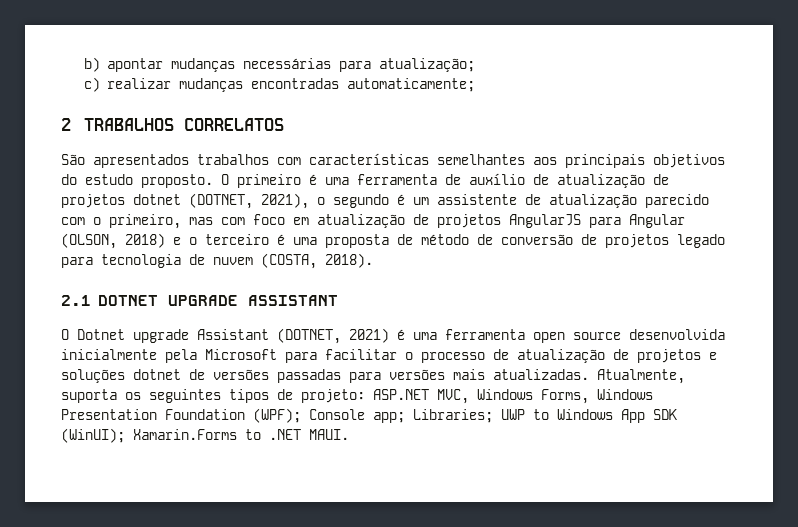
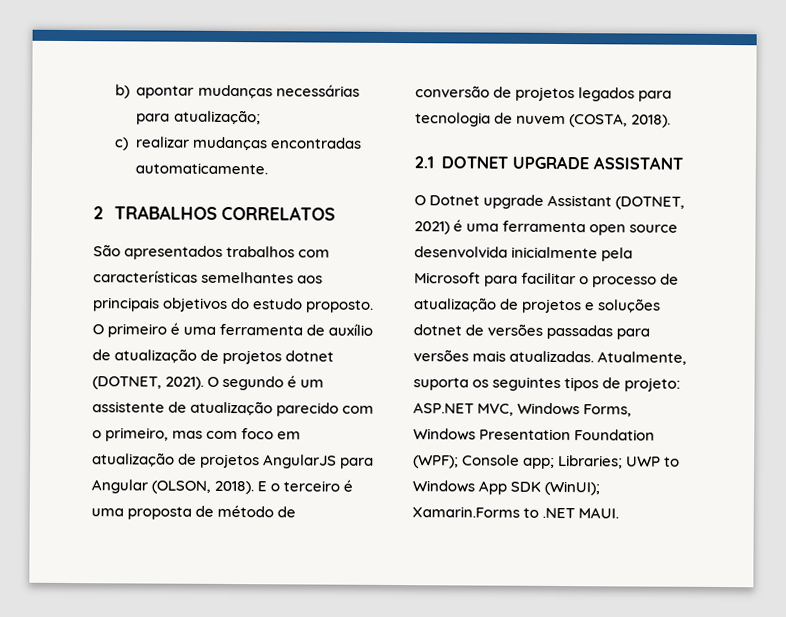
[346,78,475,92] automaticamente; -> [134,162,268,175] automaticamente.
[261,193,325,209] 2021), o -> [165,376,220,390] 2021). O
[125,233,181,248] 2018) e -> [214,480,268,495] 2018). E
[677,234,725,248] legado -> [578,87,636,102] legados

